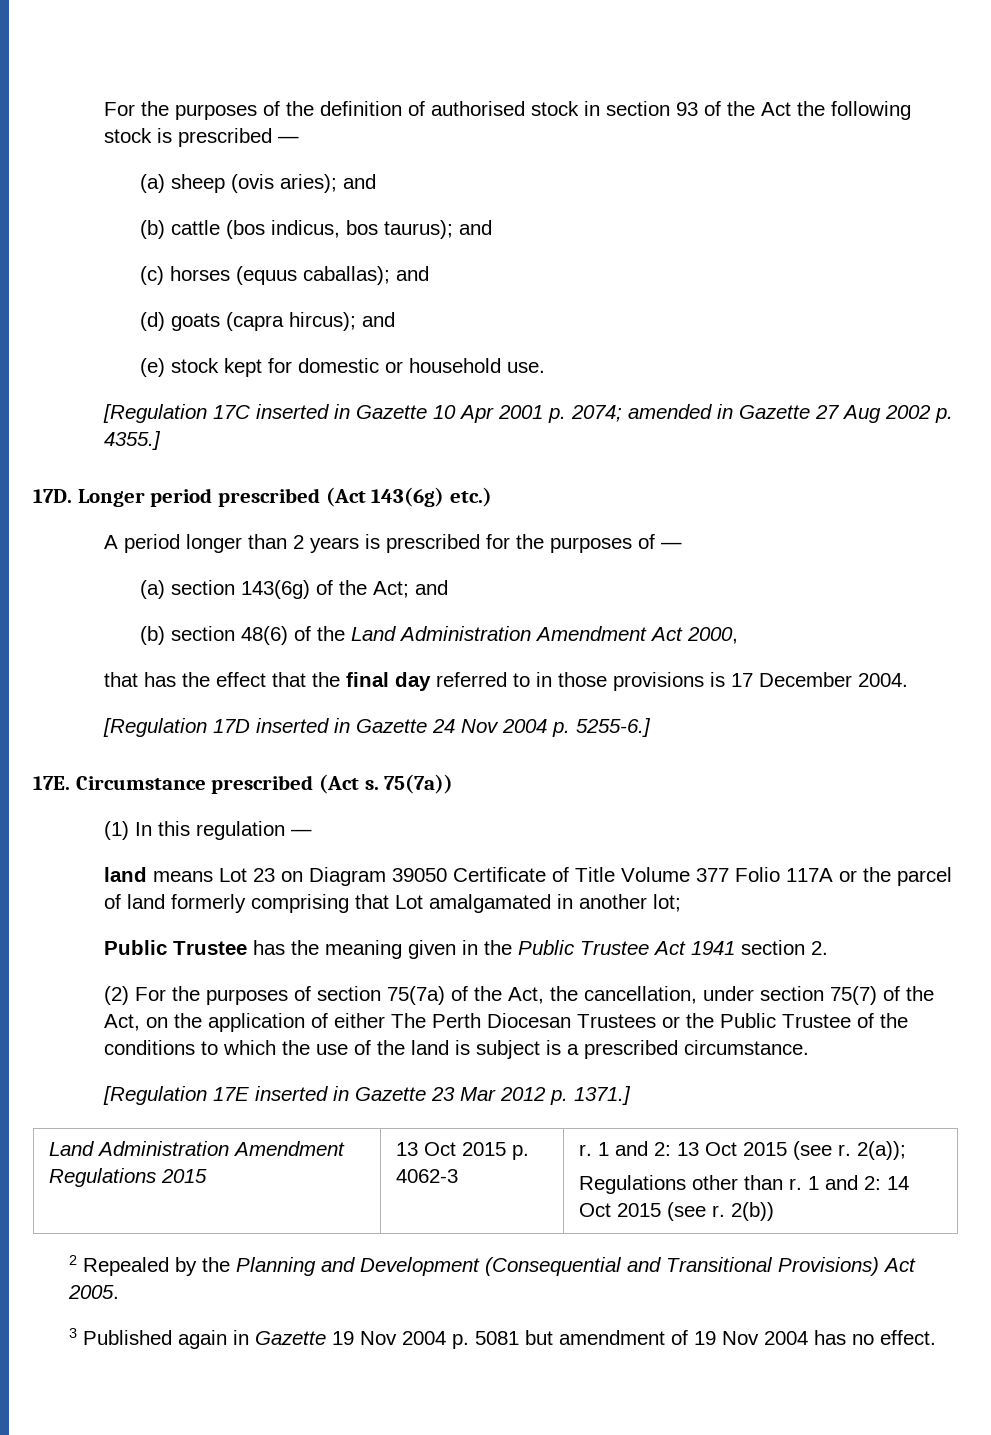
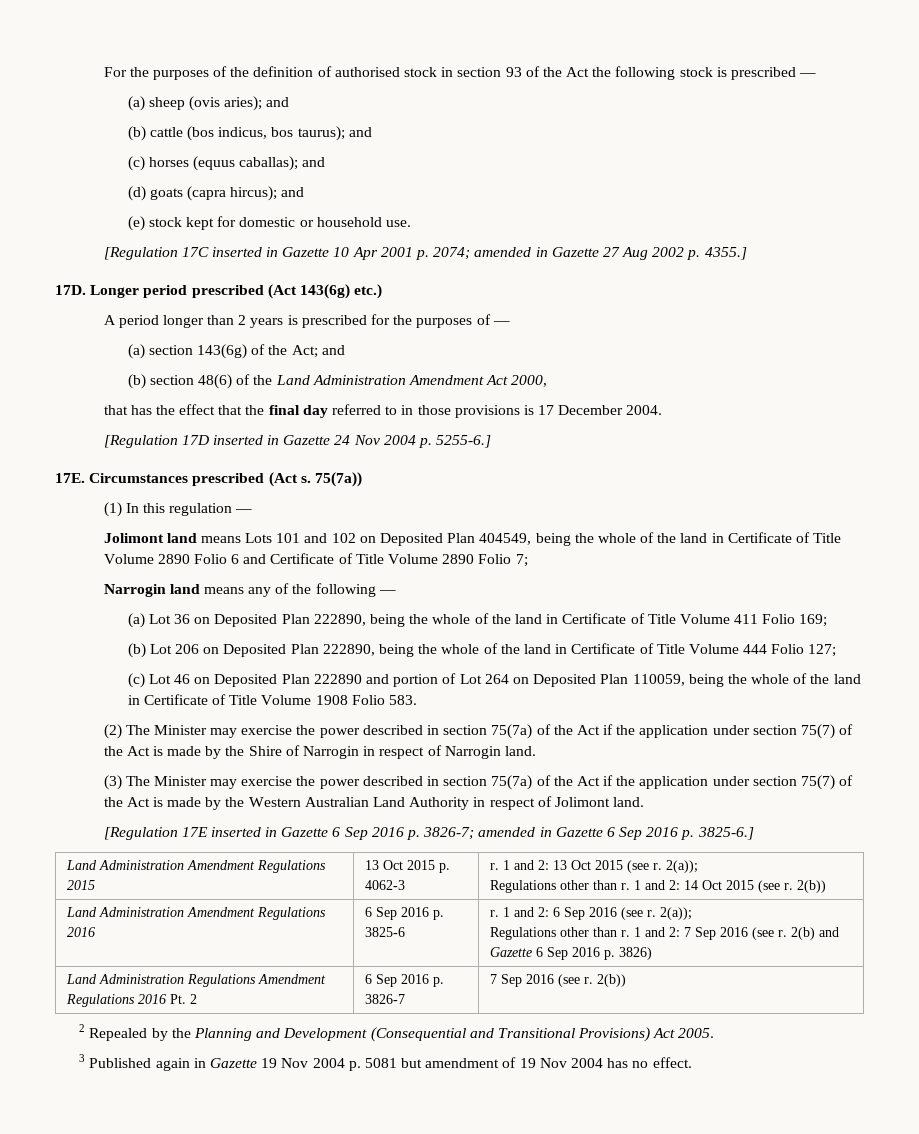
[75,776,206,790] Circumstance -> [89,473,189,483] Circumstances
[104,867,953,886] [104,894,682,913] [104,940,829,959] [104,986,935,1005] [104,1013,909,1032] [104,1040,810,1059] land means Lot 23 on Diagram 39050 Certificate of Title Volume 377 Folio 117A or the parcel of land formerly comprising that Lot amalgamated in another lot; // Public Trustee has the meaning given in the Public Trustee Act 1941 section 2. // (2) For the purposes of section 75(7a) of the Act, the cancellation, under section 75(7) of the Act, on the application of either The Perth Diocesan Trustees or the Public Trustee of the conditions to which the use of the land is subject is a prescribed circumstance. -> [103,532,842,546] [103,553,528,567] [103,583,396,597] [127,613,828,628] [127,643,837,658] [127,673,861,688] [127,694,418,705] [103,724,854,739] [103,745,536,759] [103,775,854,790] [103,796,645,810] Jolimont land means Lots 101 and 102 on Deposited Plan 404549, being the whole of the land in Certificate of Title Volume 2890 Folio 6 and Certificate of Title Volume 2890 Folio 7; // Narrogin land means any of the following — // (a) Lot 36 on Deposited Plan 222890, being the whole of the land in Certificate of Title Volume 411 Folio 169; // (b) Lot 206 on Deposited Plan 222890, being the whole of the land in Certificate of Title Volume 444 Folio 127; // (c) Lot 46 on Deposited Plan 222890 and portion of Lot 264 on Deposited Plan 110059, being the whole of the land in Certificate of Title Volume 1908 Folio 583. // (2) The Minister may exercise the power described in section 75(7a) of the Act if the application under section 75(7) of the Act is made by the Shire of Narrogin in respect of Narrogin land. // (3) The Minister may exercise the power described in section 75(7a) of the Act if the application under section 75(7) of the Act is made by the Western Australian Land Authority in respect of Jolimont land.
[431,1086,632,1105] 23 Mar 2012 p. 1371.] -> [332,827,754,840] 6 Sep 2016 p. 3826-7; amended in Gazette 6 Sep 2016 p. 3825-6.]
(774, 1211) none -> [65,907,326,920] [66,927,95,937] [364,907,444,920] [364,927,405,937] [489,907,692,920] [489,927,839,940] [489,947,652,960] [65,974,326,987] [65,994,197,1007] [364,974,444,987] [364,994,405,1004] [489,974,626,987] // Land Administration Amendment Regulations 2016 | 6 Sep 2016 p. 3825-6 | r. 1 and 2: 6 Sep 2016 (see r. 2(a)); // Regulations other than r. 1 and 2: 7 Sep 2016 (see r. 2(b) and Gazette 6 Sep 2016 p. 3826) // Land Administration Regulations Amendment Regulations 2016 Pt. 2 | 6 Sep 2016 p. 3826-7 | 7 Sep 2016 (see r. 2(b))

